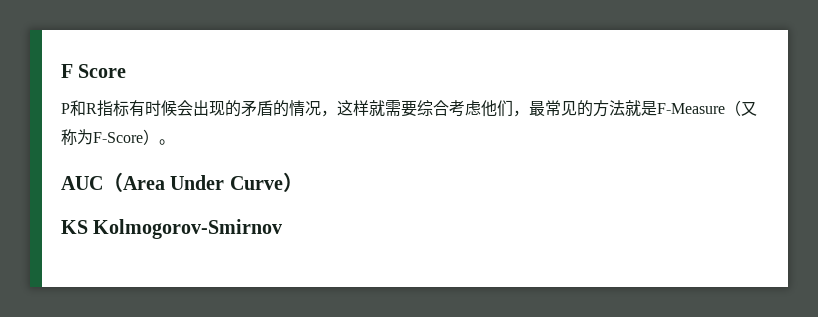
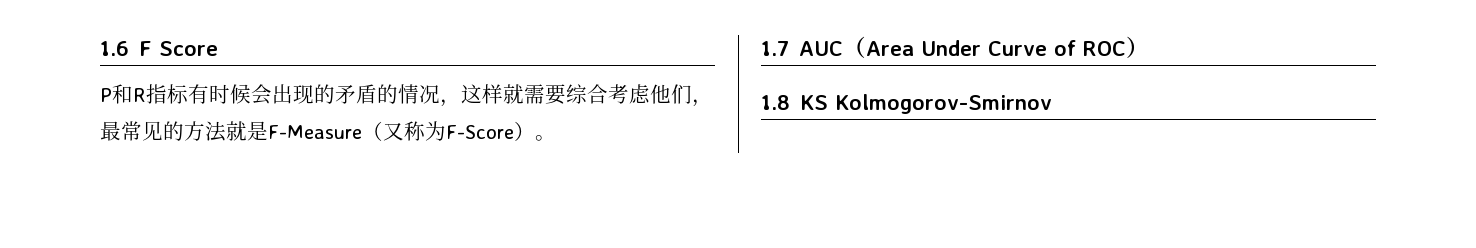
(61, 71) none -> [100,41,129,56] 1.6
(175, 142) none -> [761,41,789,56] 1.7
(283, 183) none -> [1054,40,1127,56] of ROC
(303, 182) none -> [761,95,790,110] 1.8

